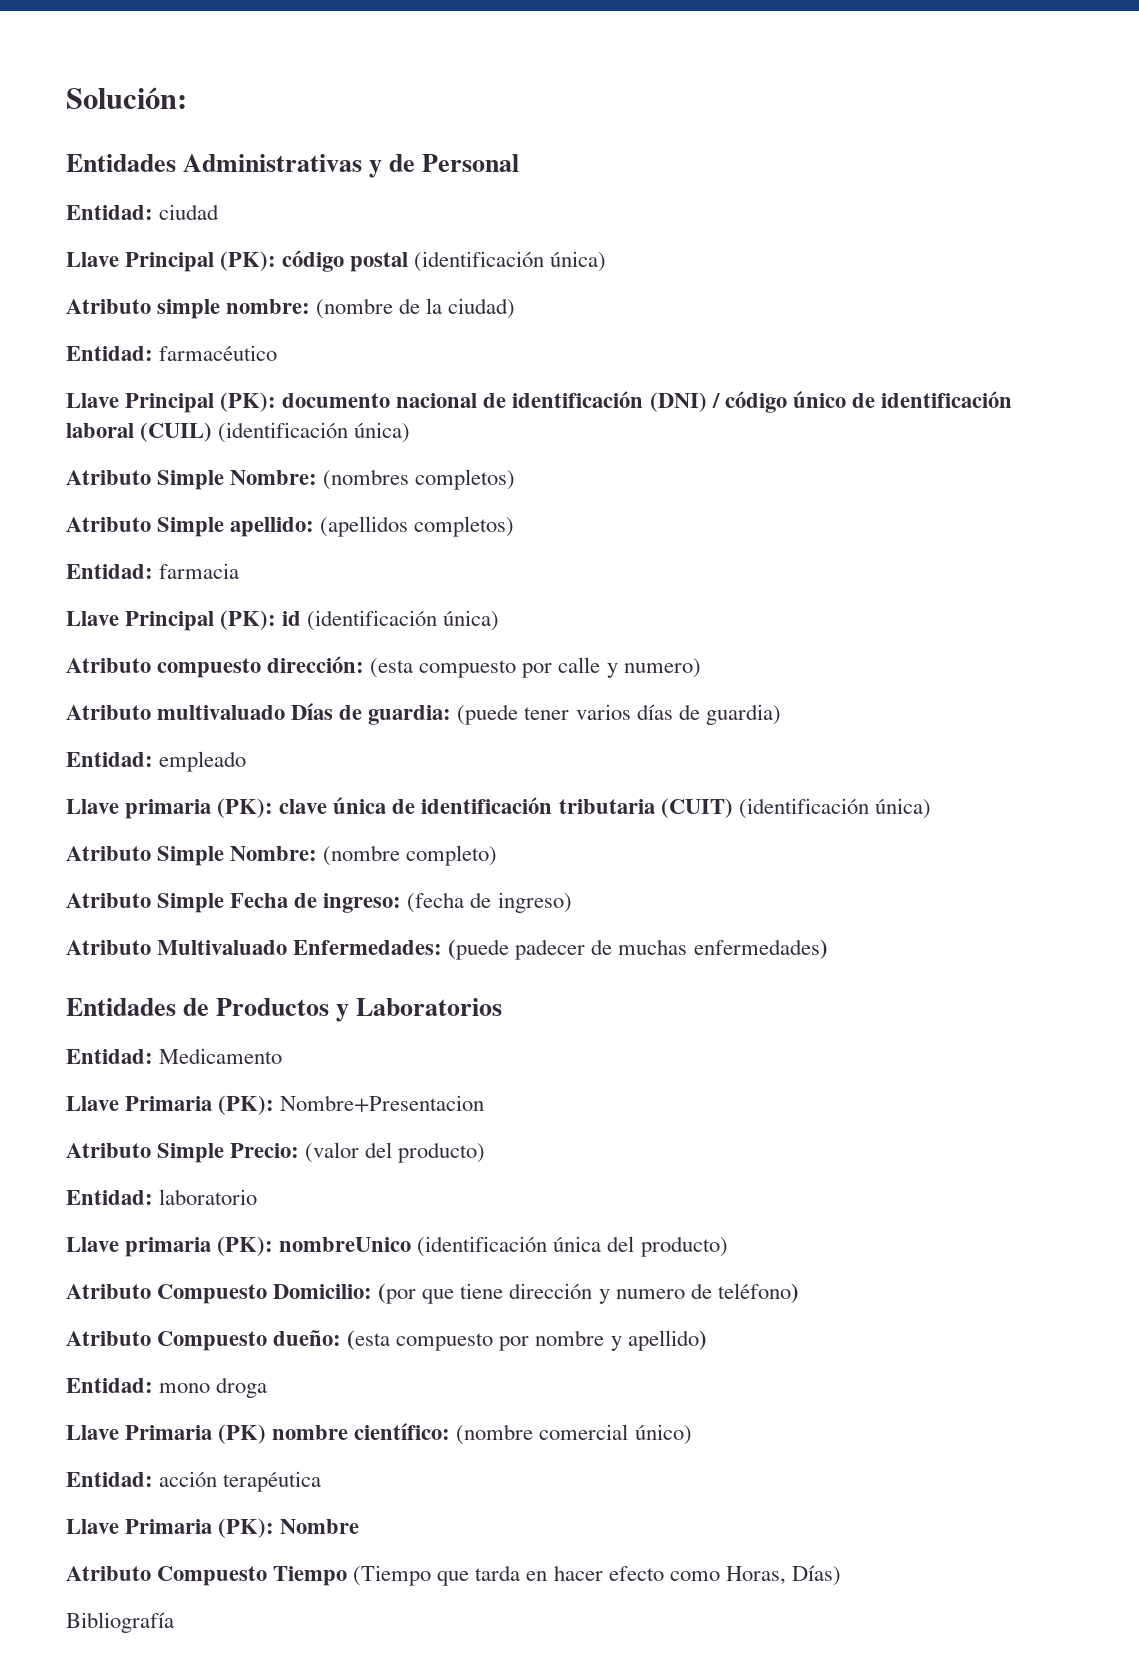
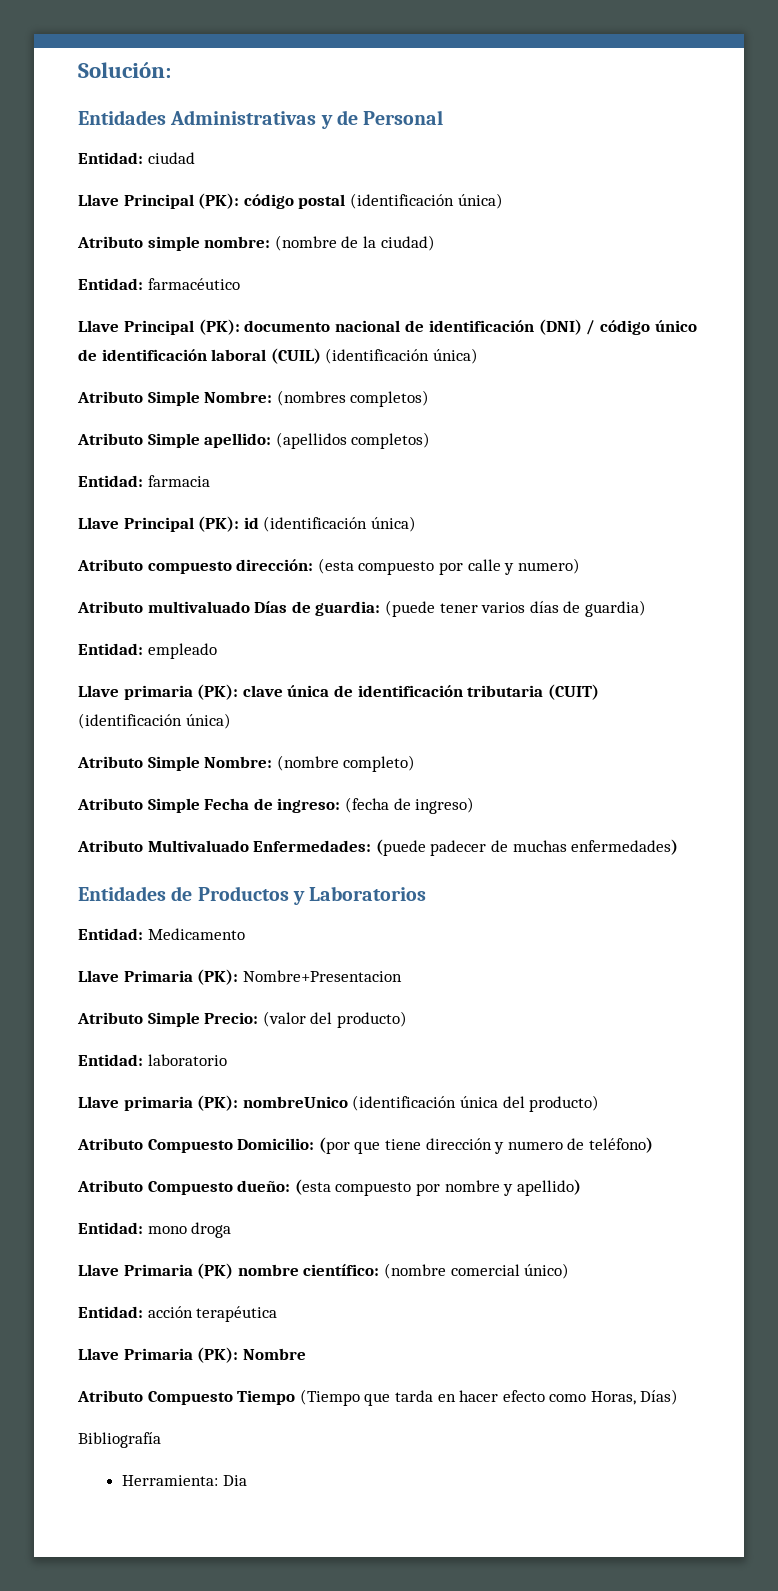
(174, 1622) none -> [122,1475,247,1486] // Herramienta: Dia

